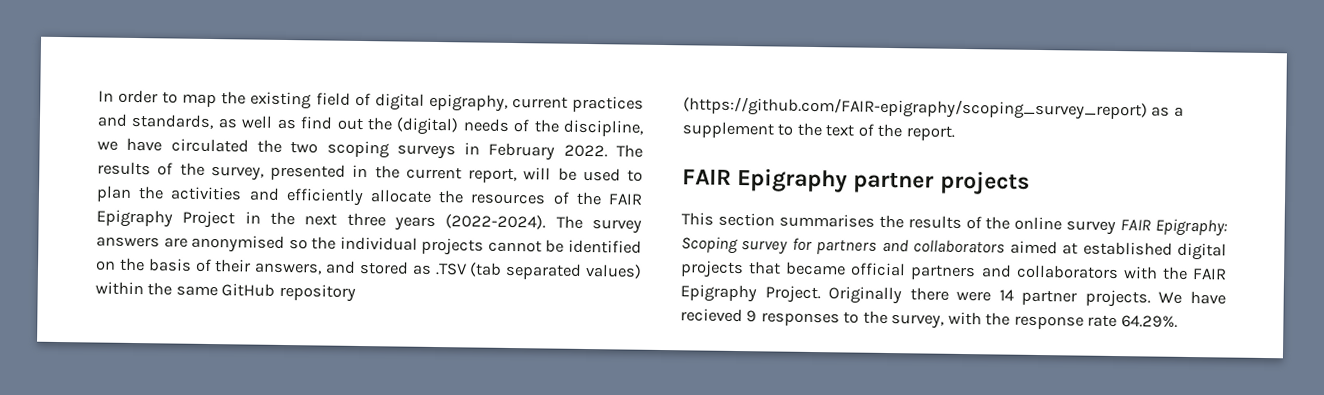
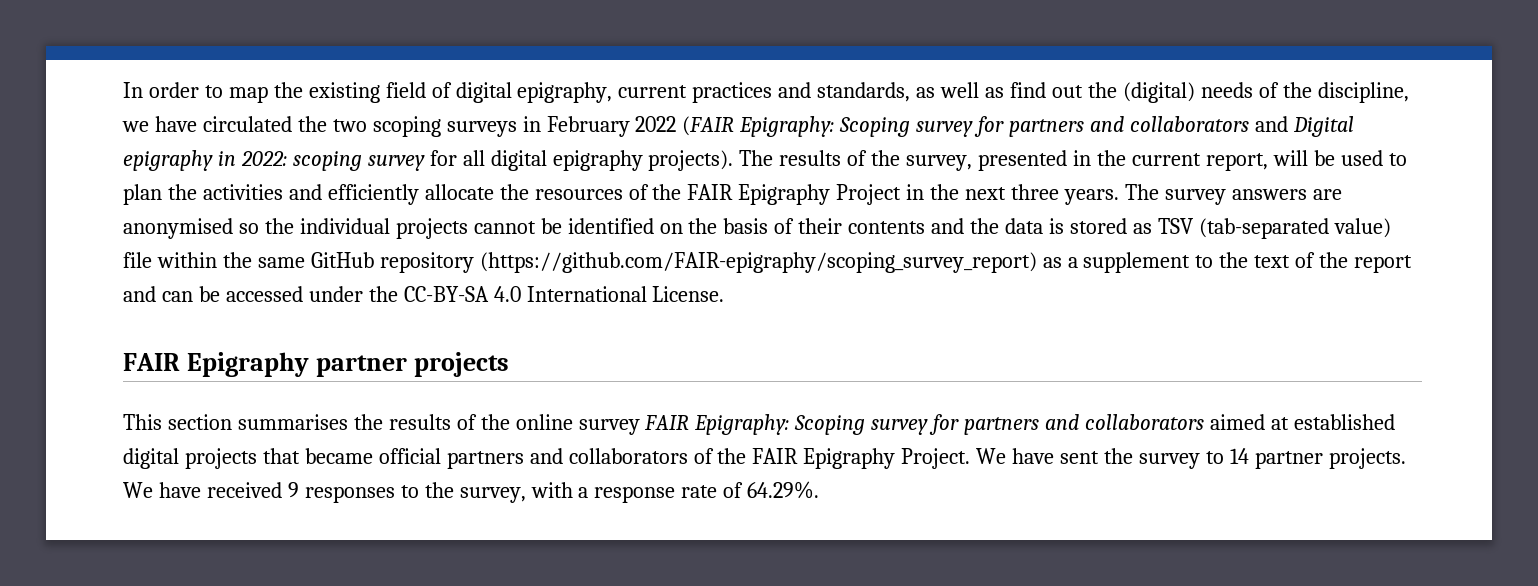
[563,144,608,158] 2022. -> [635,116,1354,137] [123,150,734,171] 2022 (FAIR Epigraphy: Scoping survey for partners and collaborators and Digital epigraphy in 2022: scoping survey for all digital epigraphy projects).
[394,214,547,232] years (2022-2024). -> [1063,189,1119,205] years.
[254,260,642,280] answers, and stored as .TSV (tab separated values) -> [848,218,1391,239] [123,252,152,268] contents and the data is stored as TSV (tab-separated value) file
[905,125,955,141] report. -> [1354,255,1413,273] [123,286,725,302] report and can be accessed under the CC-BY-SA 4.0 International License.
[1122,266,1158,280] with -> [693,448,714,464] of
[828,286,992,305] Originally there were -> [976,448,1224,469] We have sent the survey to
[680,308,743,323] recieved -> [206,482,282,498] received
[985,312,1011,326] the -> [578,487,589,498] a
(1118, 321) none -> [723,482,744,498] of

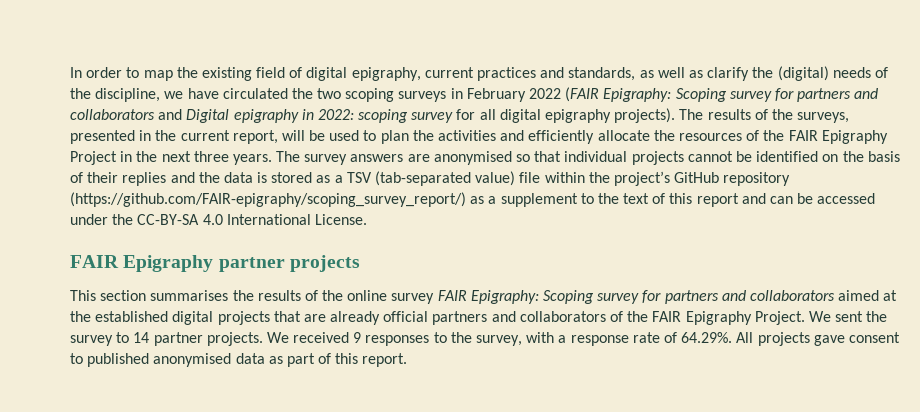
[1009,82,1083,98] find out -> [707,67,750,81] clarify
[906,155,973,171] survey, -> [797,112,850,123] surveys,
[264,218,294,234] the -> [534,151,562,162] that
[848,221,926,234] contents -> [122,172,167,186] replies
(1152, 228) none -> [334,175,343,183] a
[257,257,305,268] same -> [613,171,670,186] project’s
[479,252,1037,273] (https://github.com/FAIR-epigraphy/scoping_survey_report) -> [70,192,466,207] (https://github.com/FAIR-epigraphy/scoping_survey_report/)
[1319,252,1349,268] the -> [669,193,693,204] this
(1289, 423) none -> [70,311,91,322] the
[304,448,373,464] became -> [303,311,381,325] are already
[1012,448,1055,464] have -> (831, 316) none
[158,482,201,498] have -> (289, 337) none
(820, 490) none -> [736,332,900,346] [70,353,408,367] All projects gave consent to published anonymised data as part of this report.

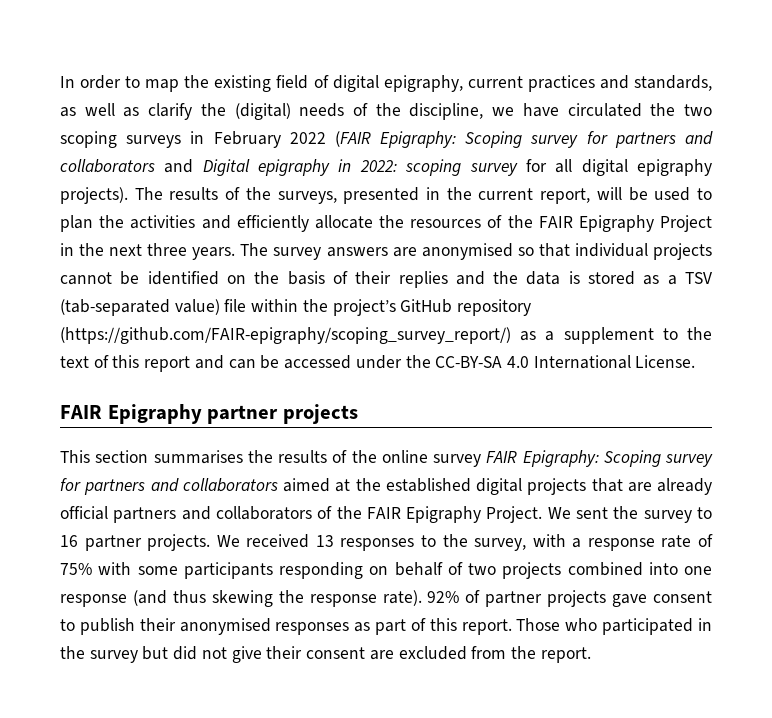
[133,332,150,343] 14 -> [60,535,78,547] 16
[353,332,362,343] 9 -> [315,535,334,547] 13
[681,332,900,346] [70,353,265,367] 64.29%. All projects gave consent to published anonymised data -> [60,562,712,579] [60,590,712,607] [60,618,350,635] 75% with some participants responding on behalf of two projects combined into one response (and thus skewing the response rate). 92% of partner projects gave consent to publish their anonymised responses
(408, 360) none -> [516,618,712,635] [60,646,591,663] Those who participated in the survey but did not give their consent are excluded from the report.

